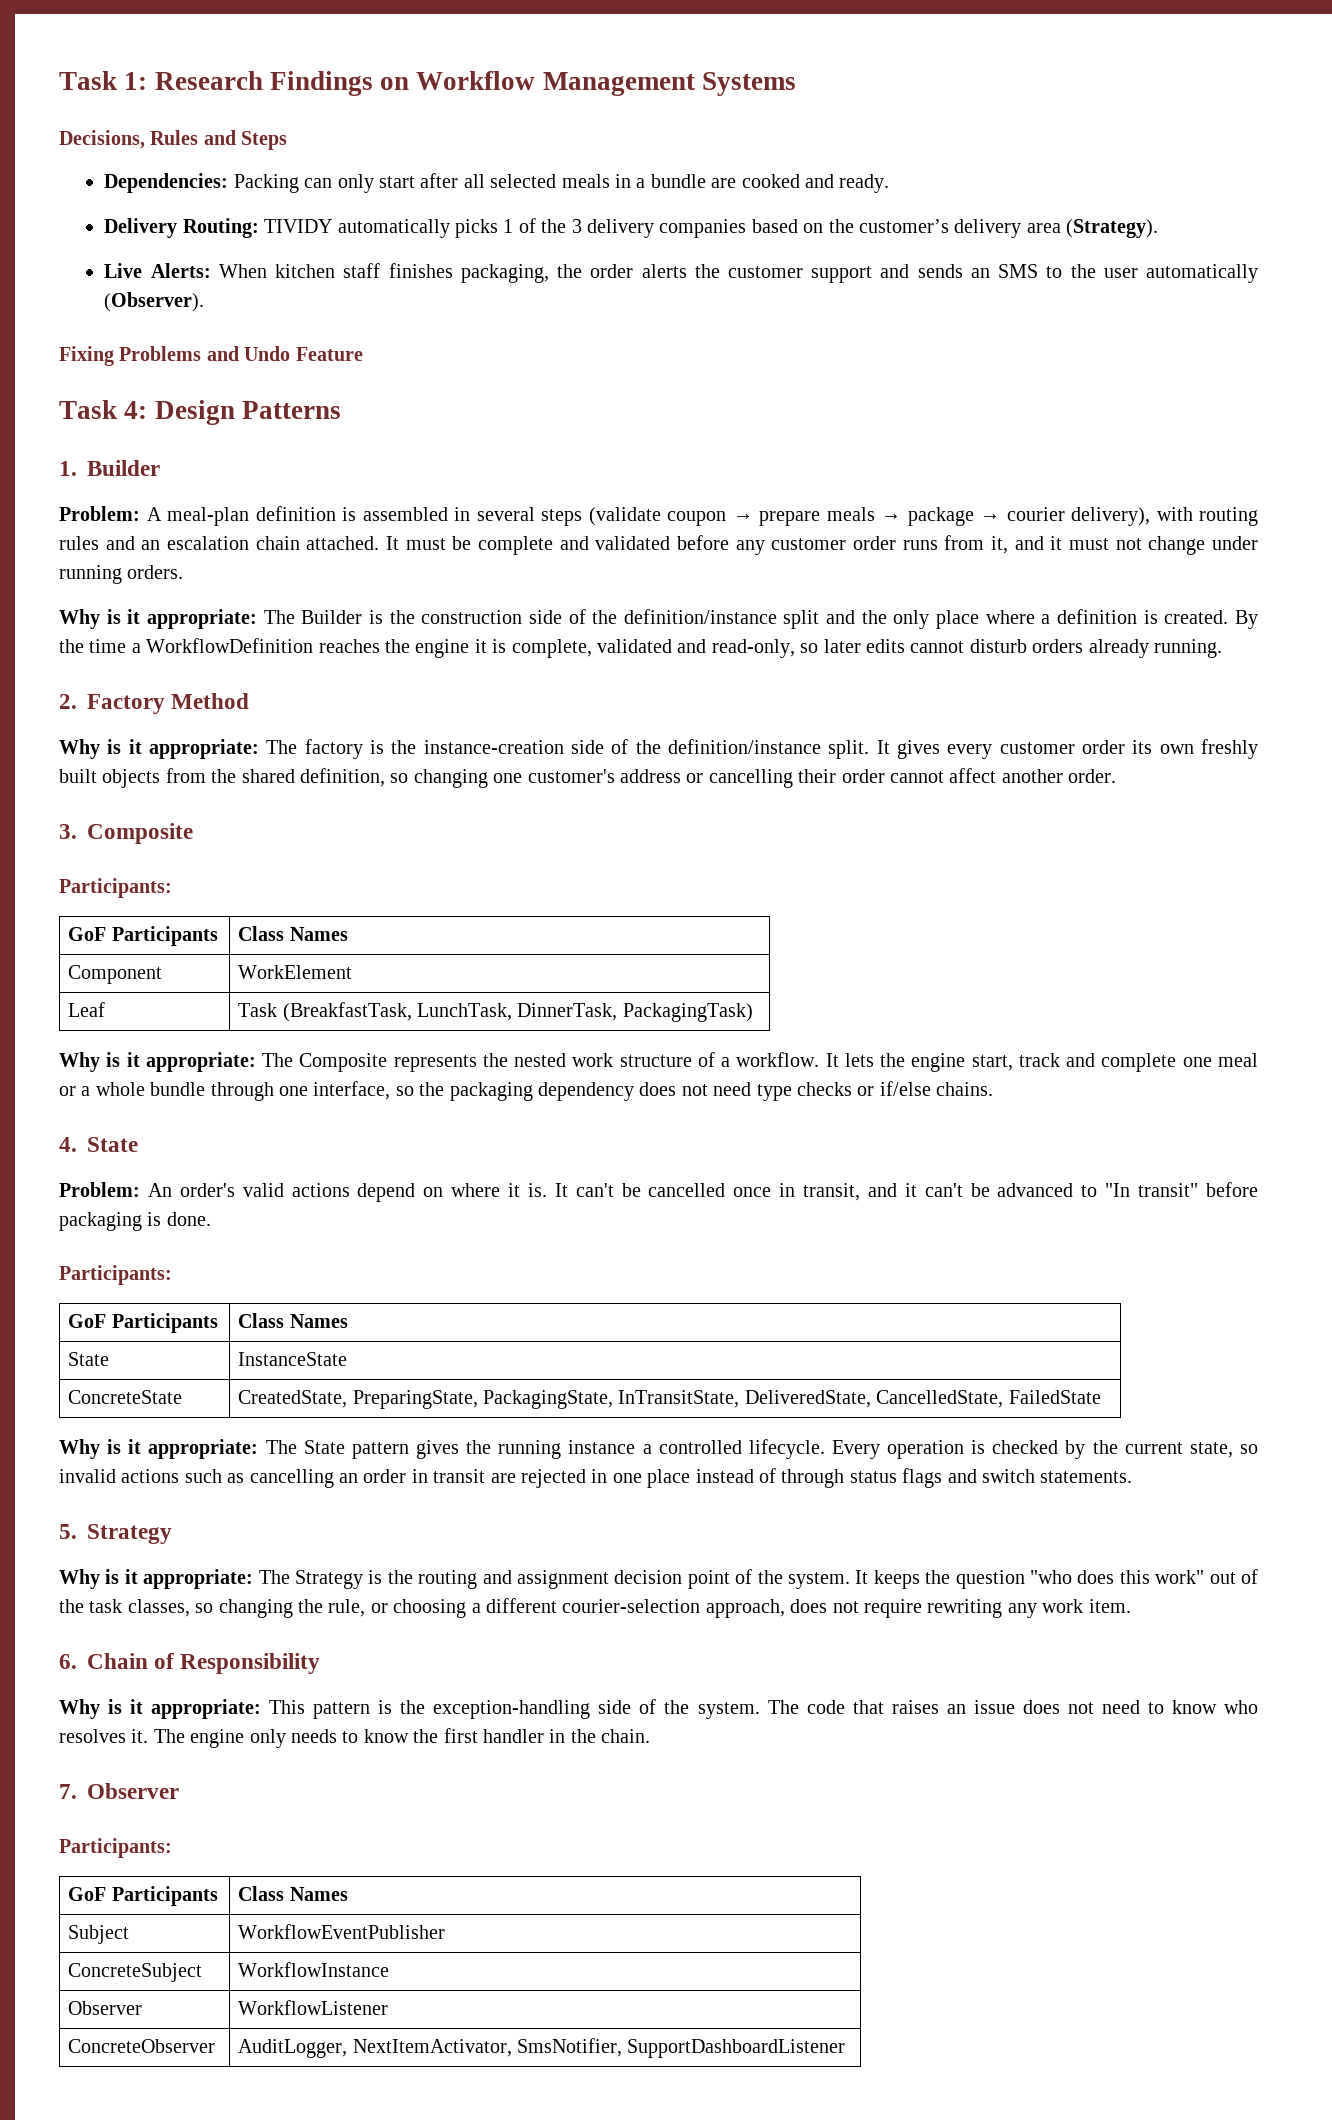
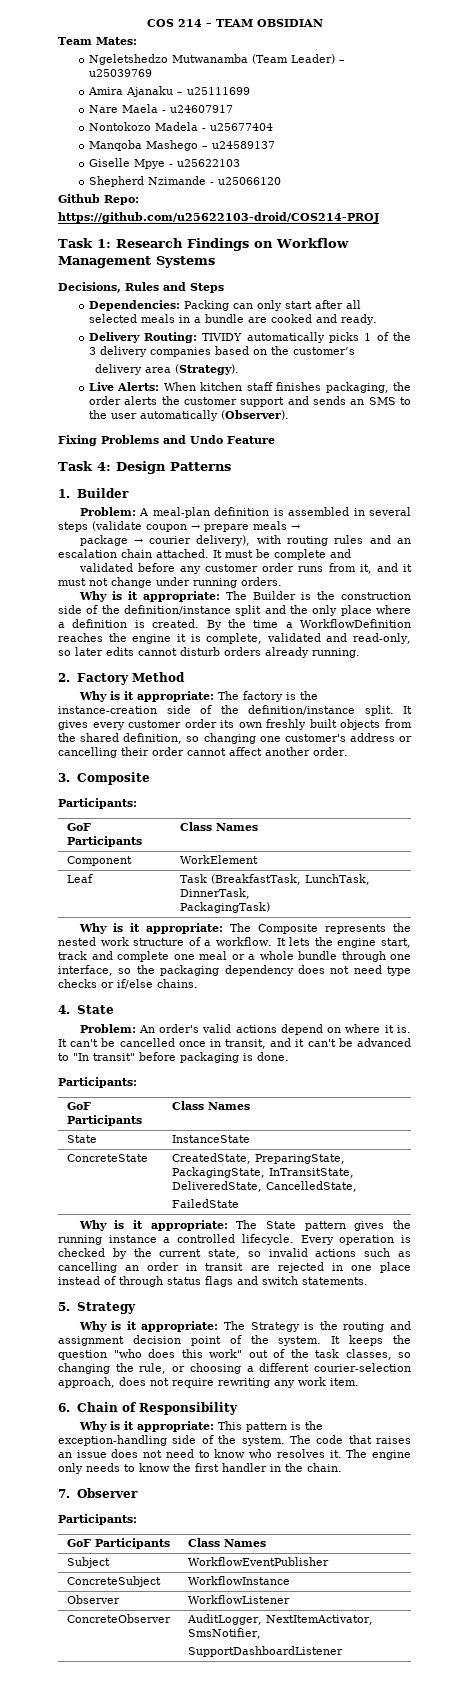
(59, 80) none -> [146,19,323,27] [58,37,137,45] [88,54,345,65] [88,69,152,77] [87,86,250,97] [88,104,233,113] [88,122,273,131] [88,140,275,151] [88,158,240,169] [88,176,281,187] [58,194,139,205] [58,212,379,223] COS 214 – TEAM OBSIDIAN // Team Mates: // Ngeletshedzo Mutwanamba (Team Leader) – u25039769 // Amira Ajanaku – u25111699 // Nare Maela - u24607917 // Nontokozo Madela - u25677404 // Manqoba Mashego – u24589137 // Giselle Mpye - u25622103 // Shepherd Nzimande - u25066120 // Github Repo: // https://github.com/u25622103-droid/COS214-PROJ //
(950, 226) none -> (355, 351) //
(901, 517) none -> (300, 527) //
(589, 543) none -> (351, 553) //
(618, 1012) none -> (250, 893) //
(1004, 1399) none -> (357, 1186) //
(623, 2047) none -> (261, 1633) //

